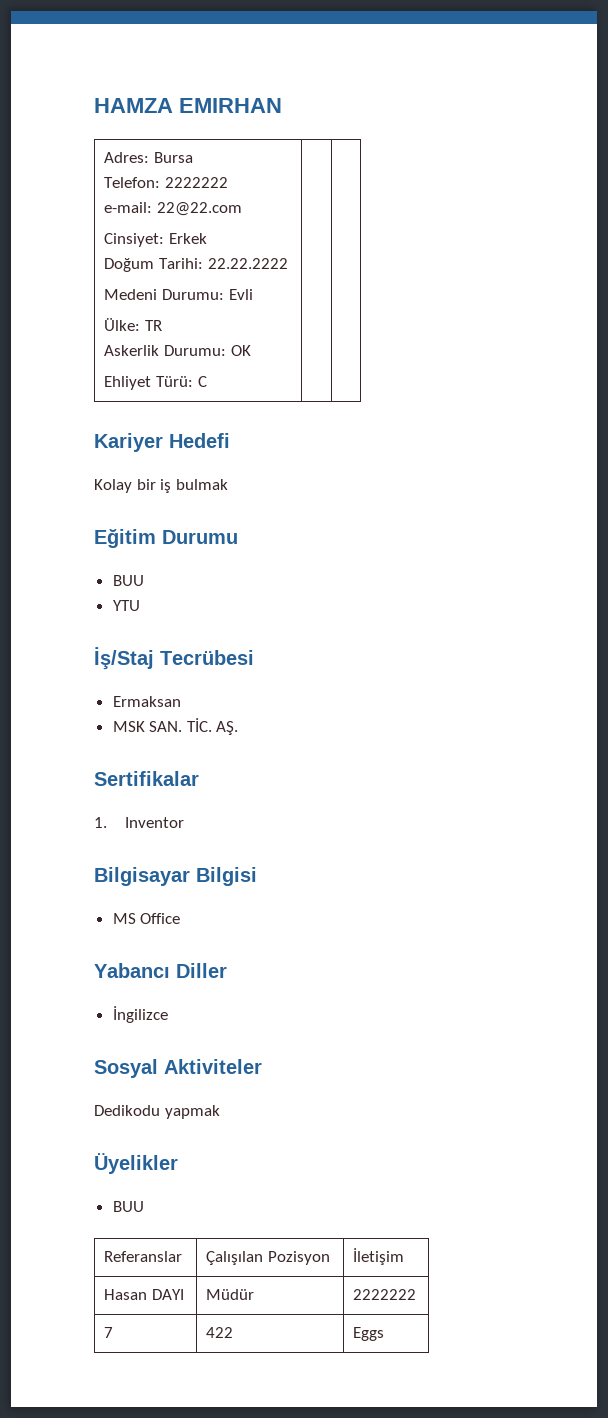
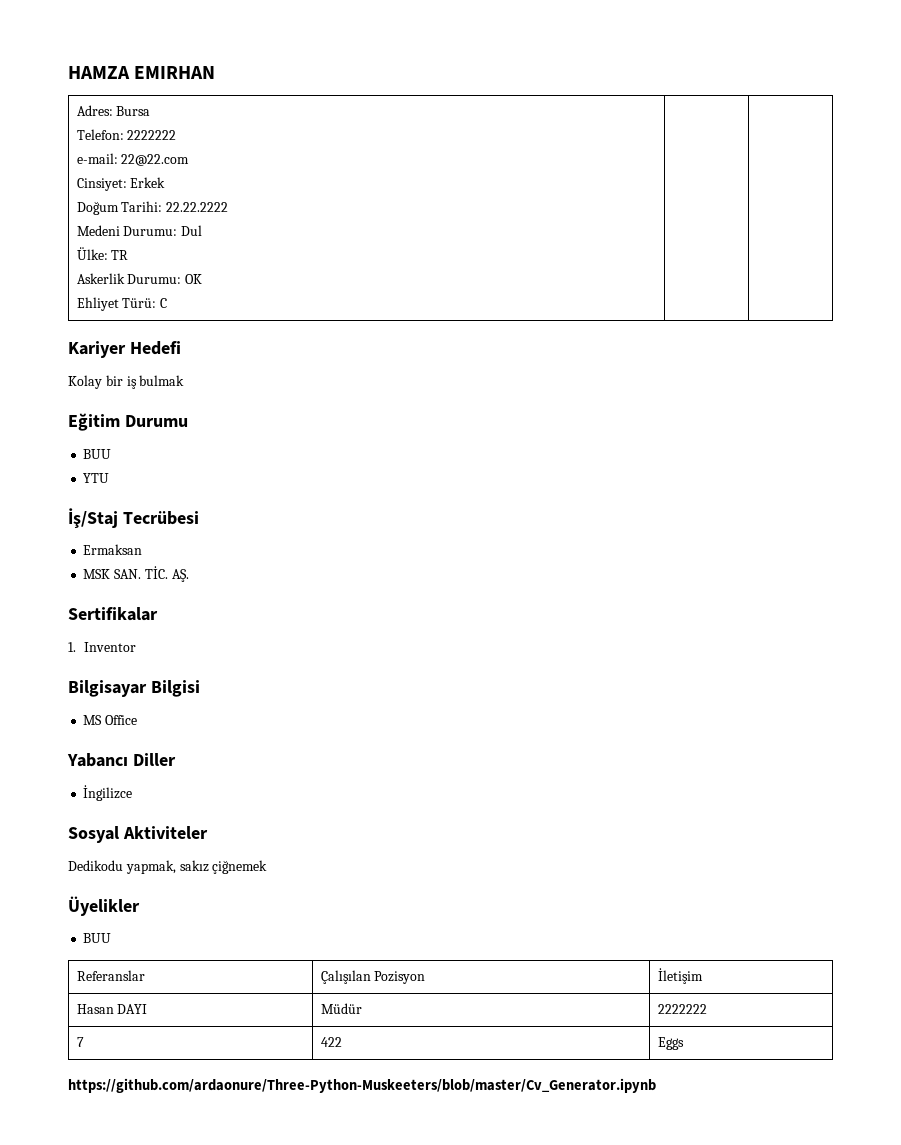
[228,289,253,300] Evli -> [181,225,203,236] Dul
[164,1105,220,1119] yapmak -> [125,860,268,874] yapmak, sakız çiğnemek
(385, 1334) none -> [68,1078,656,1093] // https://github.com/ardaonure/Three-Python-Muskeeters/blob/master/Cv_Generator.ipynb

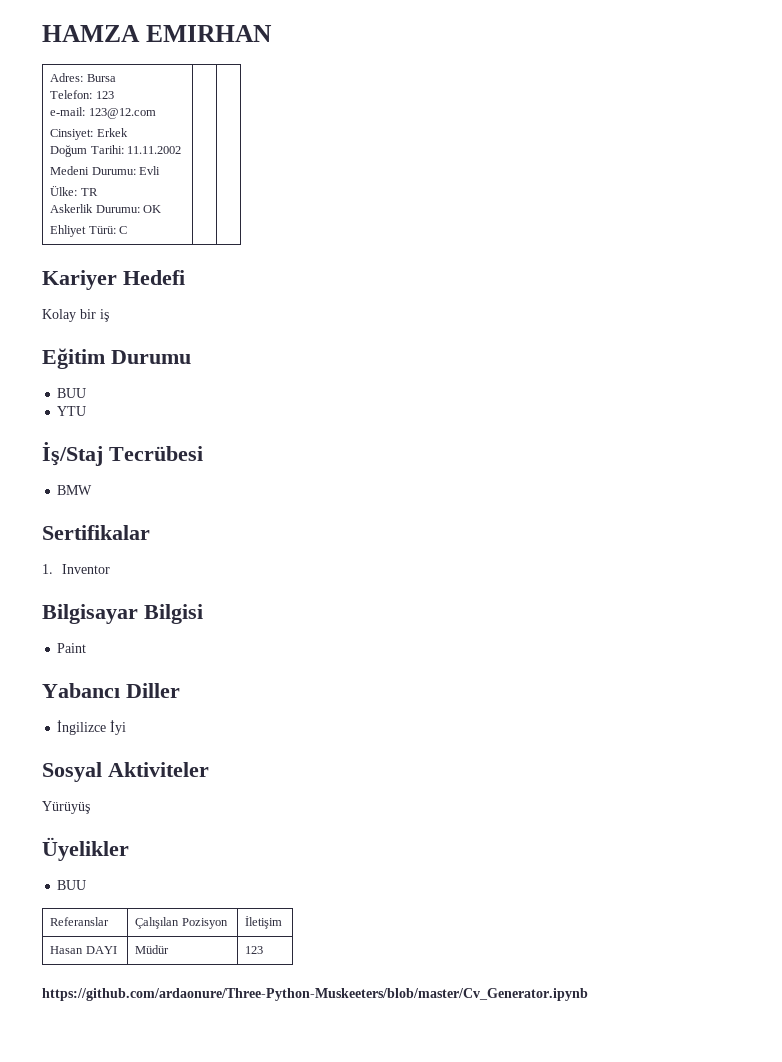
[127,130,177,140] 2222222 -> [95,91,114,99] 123
[121,154,190,166] 22@22.com -> [88,108,156,119] 123@12.com
[166,202,229,212] 22.22.2222 -> [127,146,182,154] 11.11.2002
[181,225,203,236] Dul -> [139,166,161,175] Evli
[139,375,185,386] bulmak -> (109, 315) none
[83,544,143,555] [83,566,189,582] Ermaksan // MSK SAN. TİC. AŞ. -> [57,485,93,495] BMW
[83,715,138,725] MS Office -> [57,643,87,653] Paint
(133, 793) none -> [110,720,127,735] İyi
[68,860,268,874] Dedikodu yapmak, sakız çiğnemek -> [42,801,90,814] Yürüyüş
[657,1004,707,1014] [76,1037,84,1047] [320,1037,342,1047] [657,1037,684,1050] 2222222 // 7 | 422 | Eggs -> [245,946,264,954] 123

